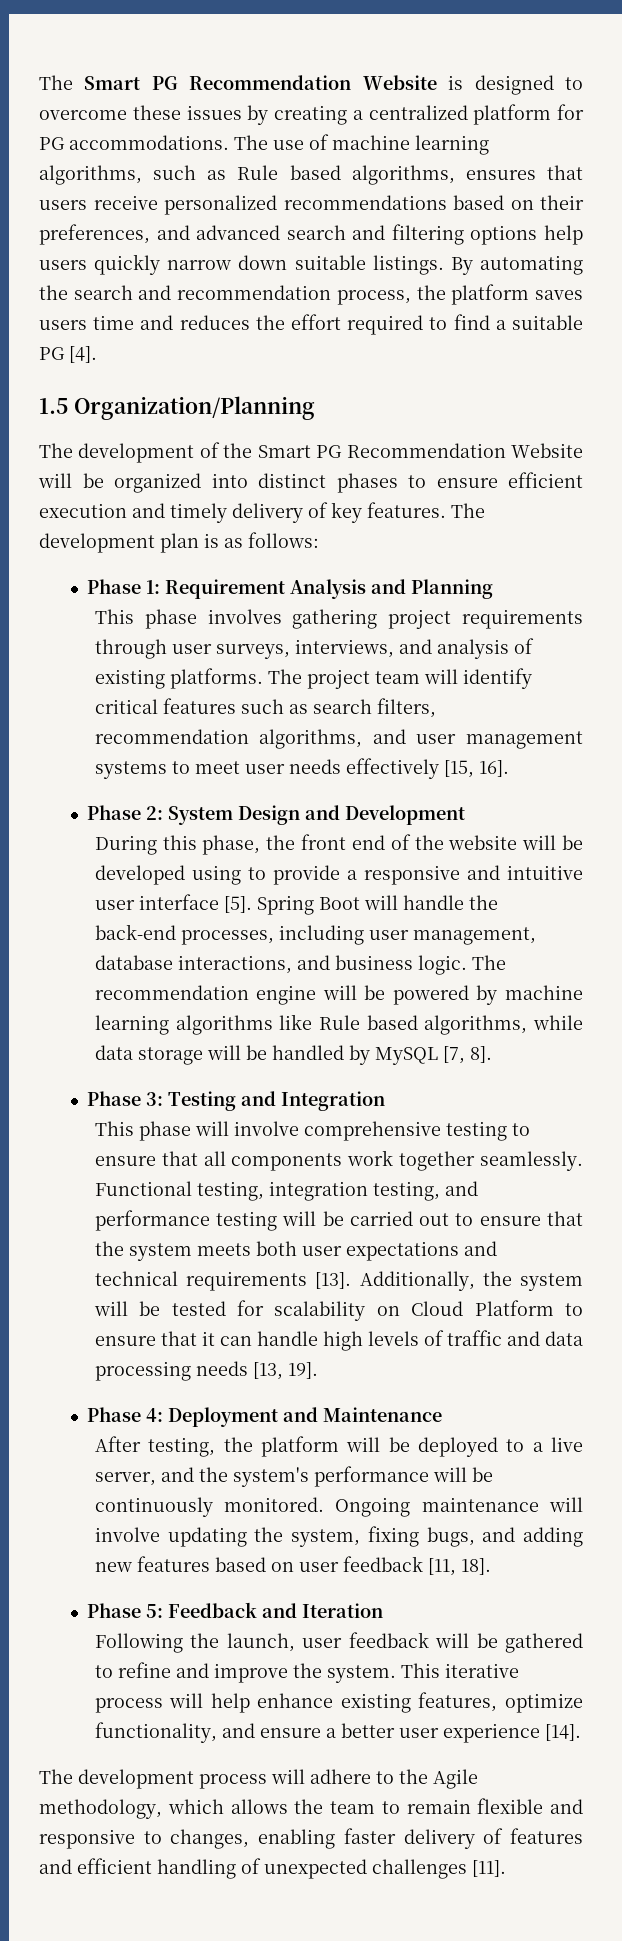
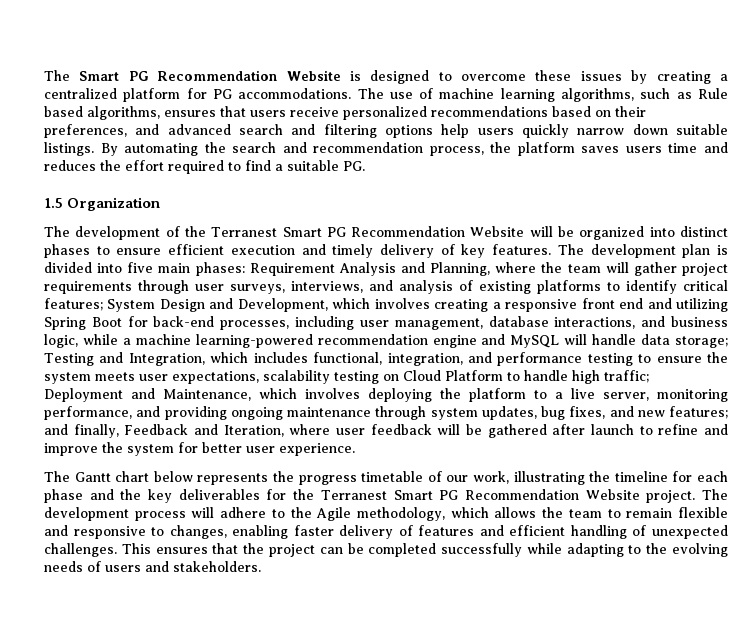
[39,346,97,363] PG [4]. -> [343,161,365,171] PG.
[73,396,315,420] Organization/Planning -> [67,197,161,211] Organization
(253, 450) none -> [211,227,278,237] Terranest
[224,532,319,548] [86,579,493,599] [94,609,378,629] as follows: // Phase 1: Requirement Analysis and Planning // This phase involves gathering -> [44,262,677,276] divided into five main phases: Requirement Analysis and Planning, where the team will gather
[169,668,532,689] [94,698,436,718] [94,729,583,749] [94,758,509,779] [86,805,465,825] [94,834,583,855] [94,865,583,885] [94,894,498,915] platforms. The project team will identify critical features such as search filters, recommendation algorithms, and user management systems to meet user needs effectively [15, 16]. // Phase 2: System Design and Development // During this phase, the front end of the website will be developed using to provide a responsive and intuitive user interface [5]. Spring Boot will handle the -> [537,280,728,294] [44,298,728,312] [44,316,148,330] platforms to identify critical features; System Design and Development, which involves creating a responsive front end and utilizing Spring Boot for
[417,955,506,975] [94,985,583,1005] [94,1014,583,1035] [94,1045,492,1065] [86,1091,385,1111] [94,1121,530,1141] [94,1150,583,1171] [94,1181,478,1201] [94,1210,583,1231] [94,1241,497,1261] [94,1271,583,1291] [93,1300,583,1321] [94,1330,584,1351] [94,1361,318,1381] [86,1407,442,1427] [94,1436,583,1457] [94,1466,493,1487] [94,1497,583,1517] [94,1526,583,1547] [94,1556,491,1576] [86,1602,383,1618] [94,1633,295,1653] logic. The recommendation engine will be powered by machine learning algorithms like Rule based algorithms, while data storage will be handled by MySQL [7, 8]. // Phase 3: Testing and Integration // This phase will involve comprehensive testing to ensure that all components work together seamlessly. Functional testing, integration testing, and performance testing will be carried out to ensure that the system meets both user expectations and technical requirements [13]. Additionally, the system will be tested for scalability on Cloud Platform to ensure that it can handle high levels of traffic and data processing needs [13, 19]. // Phase 4: Deployment and Maintenance // After testing, the platform will be deployed to a live server, and the system's performance will be continuously monitored. Ongoing maintenance will involve updating the system, fixing bugs, and adding new features based on user feedback [11, 18]. // Phase 5: Feedback and Iteration // Following the launch, -> [44,334,728,348] [44,352,728,366] [44,370,649,384] [44,388,728,402] [44,406,728,420] [44,424,331,438] logic, while a machine learning-powered recommendation engine and MySQL will handle data storage; Testing and Integration, which includes functional, integration, and performance testing to ensure the system meets user expectations, scalability testing on Cloud Platform to handle high traffic; Deployment and Maintenance, which involves deploying the platform to a live server, monitoring performance, and providing ongoing maintenance through system updates, bug fixes, and new features; and finally, Feedback and Iteration, where
(583, 1643) none -> [552,424,635,435] after launch
[326,1663,519,1683] [94,1692,583,1713] [94,1722,581,1743] system. This iterative process will help enhance existing features, optimize functionality, and ensure a better user experience [14]. // -> [127,442,355,456] [44,471,729,485] [44,489,696,503] system for better user experience. // The Gantt chart below represents the progress timetable of our work, illustrating the timeline for each phase and the key deliverables for the Terranest Smart PG Recommendation Website project.
[372,1859,506,1879] challenges [11]. -> [44,543,729,557] [44,561,261,572] challenges. This ensures that the project can be completed successfully while adapting to the evolving needs of users and stakeholders.

